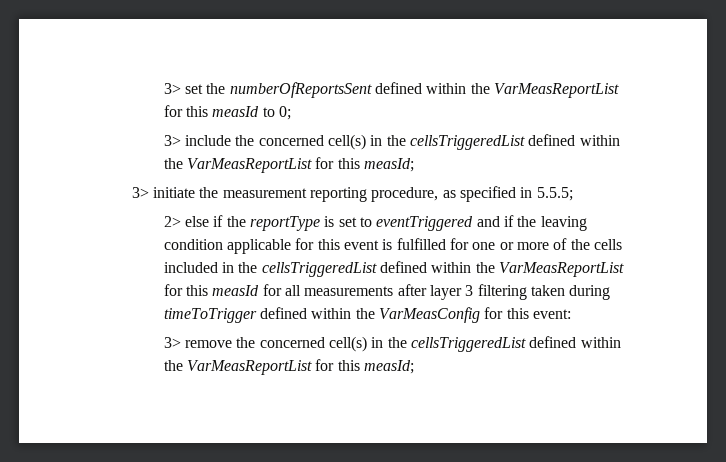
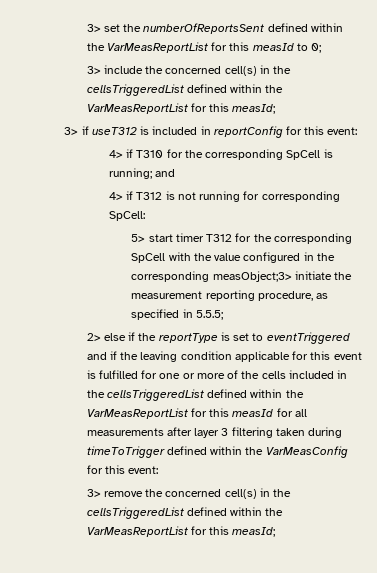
(149, 192) none -> [81,126,358,138] [108,149,333,160] [108,168,176,179] [108,191,340,202] [108,211,145,221] [131,233,352,244] [131,252,335,263] [131,271,292,282] if useT312 is included in reportConfig for this event: // 4> if T310 for the corresponding SpCell is running; and // 4> if T312 is not running for corresponding SpCell: // 5> start timer T312 for the corresponding SpCell with the value configured in the corresponding measObject;3>

